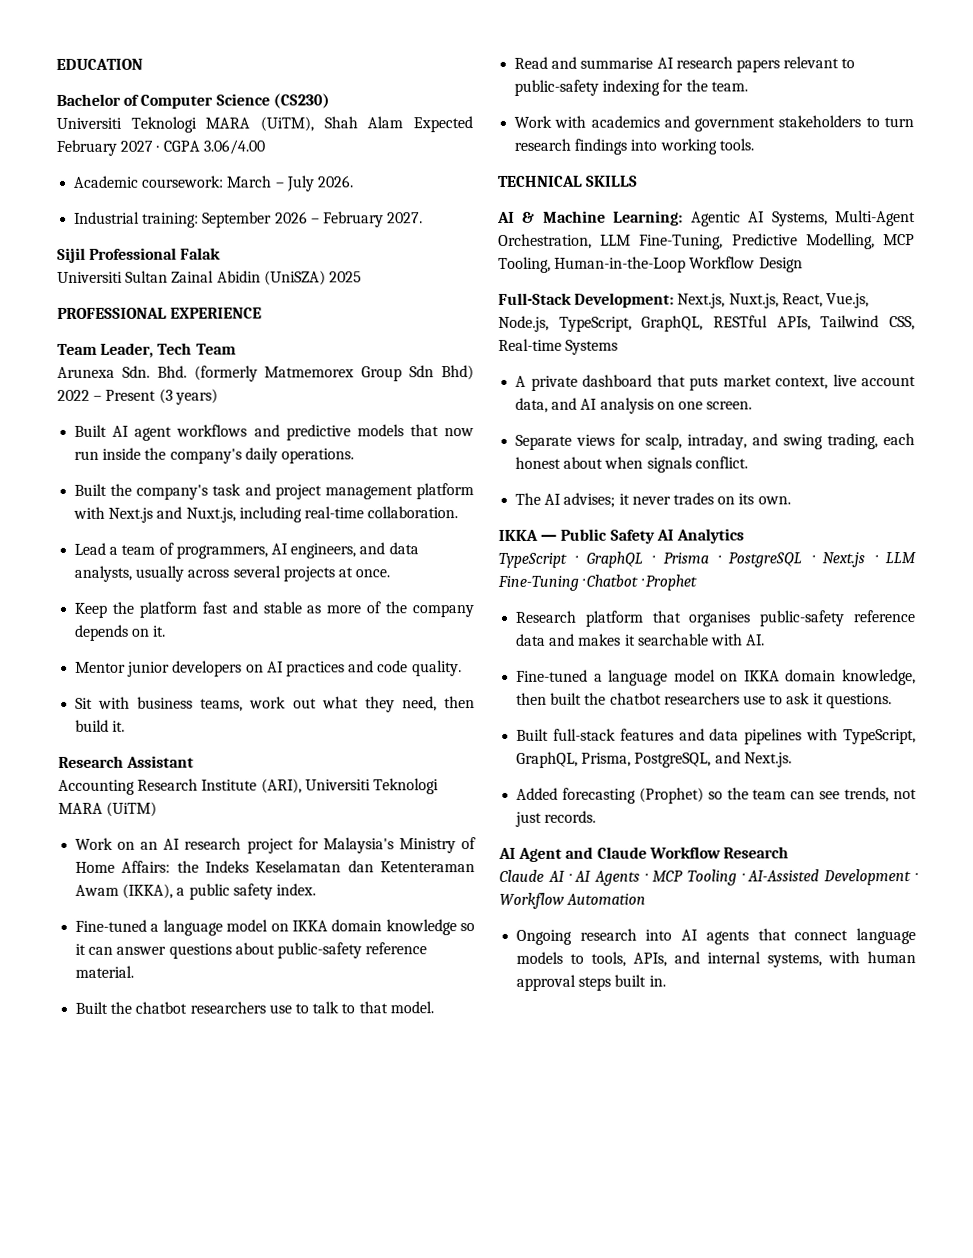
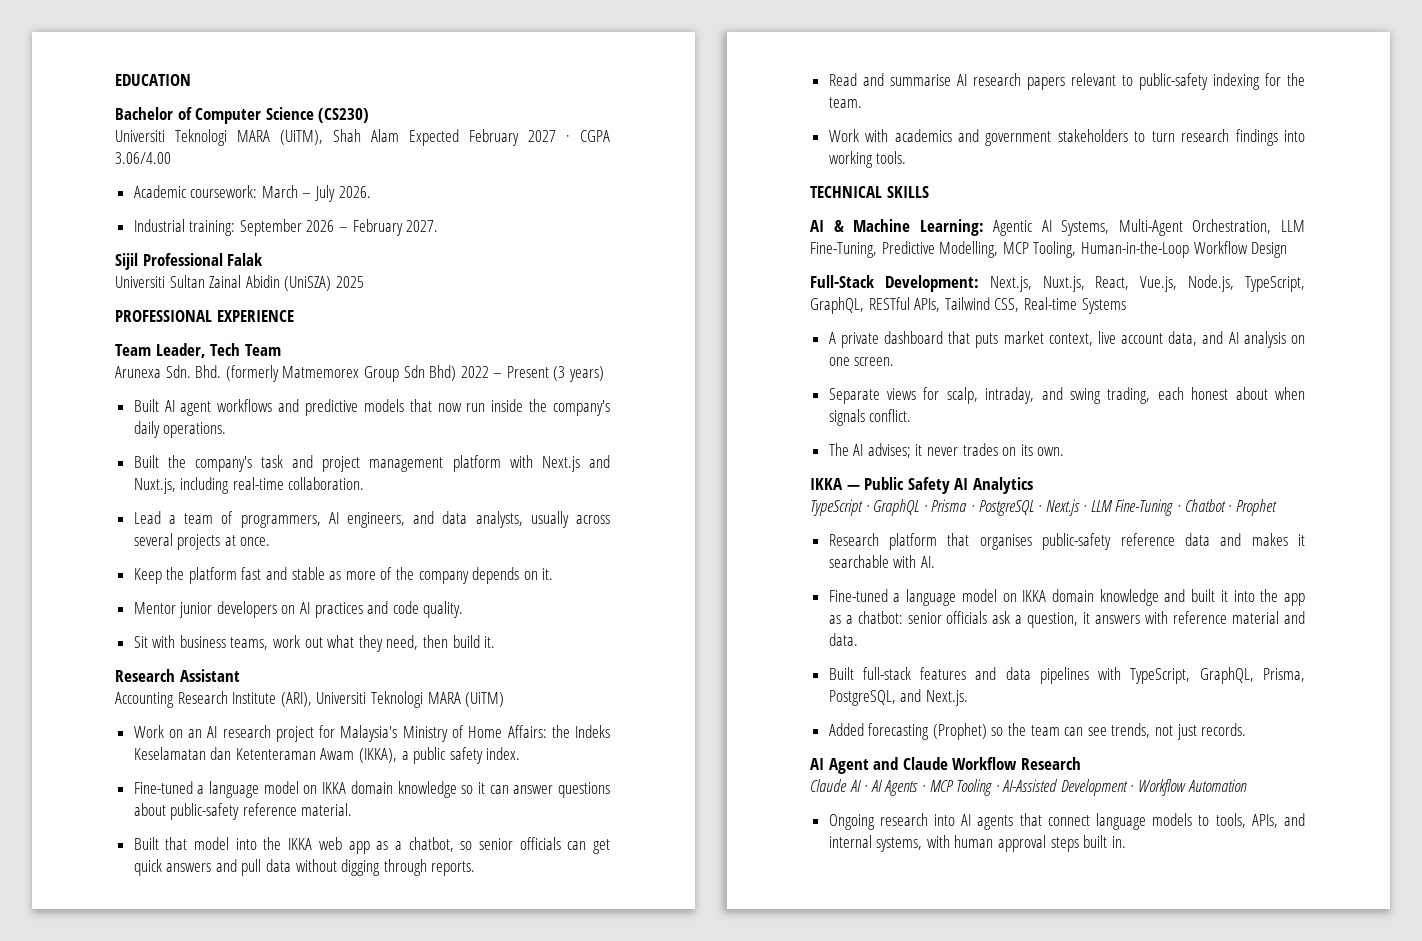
[110,1001,434,1014] the chatbot researchers use to talk to that model. -> [165,837,610,854] [133,859,476,876] that model into the IKKA web app as a chatbot, so senior officials can get quick answers and pull data without digging through reports.
[842,669,916,686] [516,692,892,709] knowledge, then built the chatbot researchers use to ask it questions. -> [1099,589,1305,606] [828,611,1305,628] [828,633,858,646] knowledge and built it into the app as a chatbot: senior officials ask a question, it answers with reference material and data.

